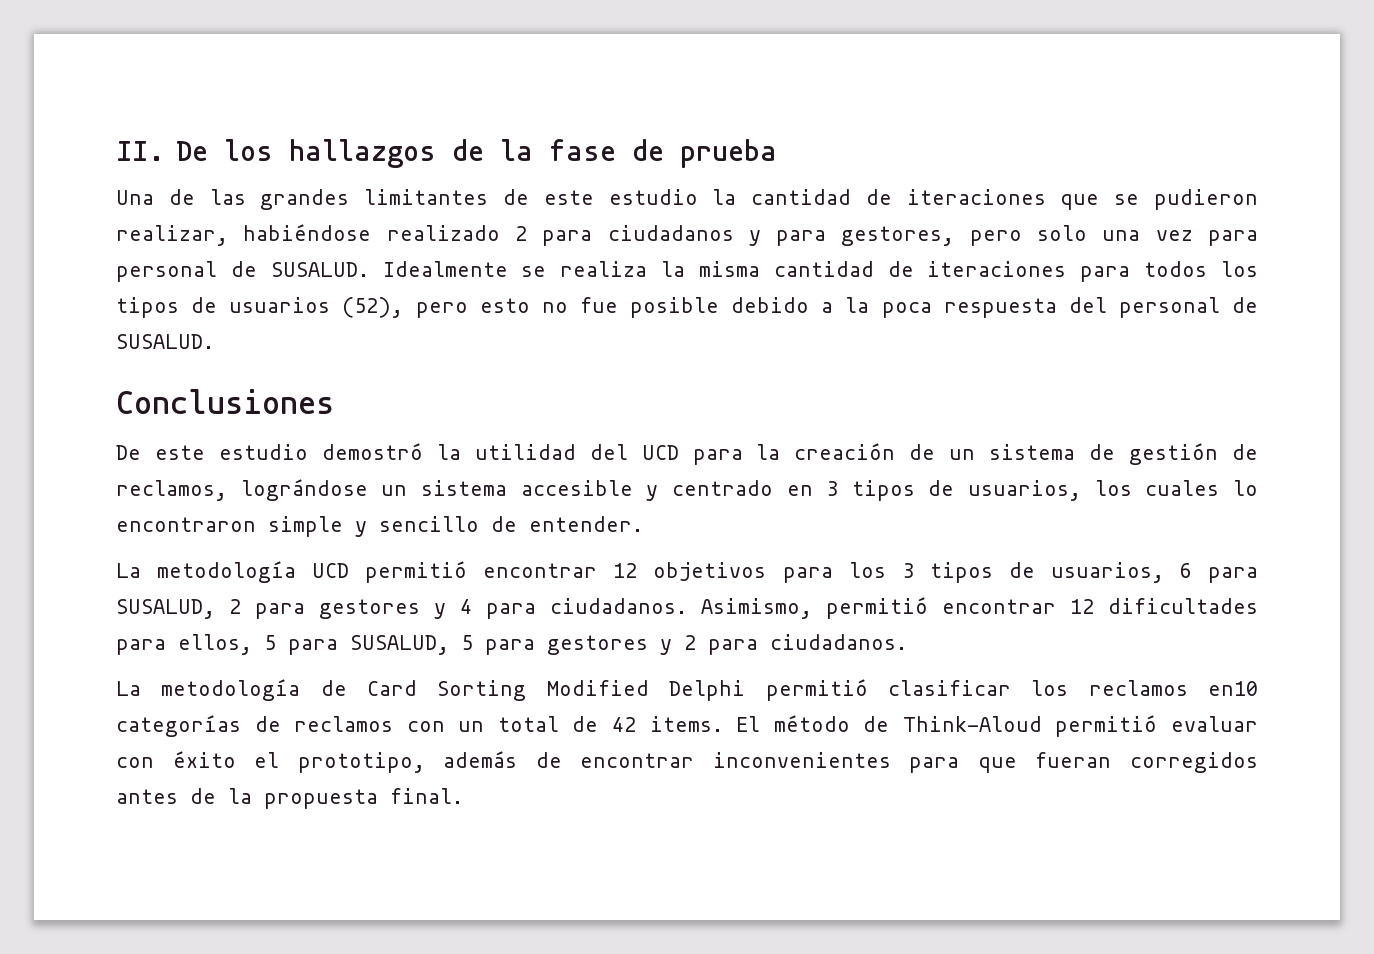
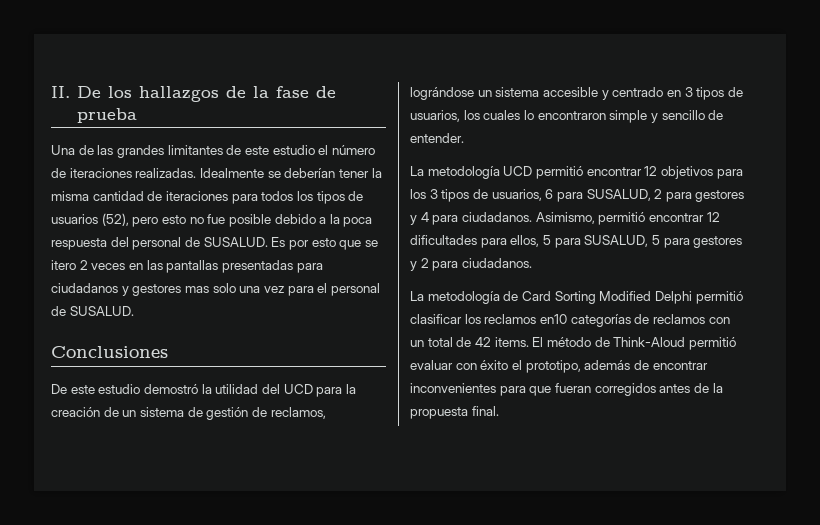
[712,189,1259,210] [116,224,1258,246] [116,261,648,282] la cantidad de iteraciones que se pudieron realizar, habiéndose realizado 2 para ciudadanos y para gestores, pero solo una vez para personal de SUSALUD. Idealmente se realiza -> [318,145,375,155] [51,168,369,178] el número de iteraciones realizadas. Idealmente se deberían tener
(214, 341) none -> [271,237,378,250] [51,260,323,273] [51,283,380,296] [51,306,134,316] Es por esto que se itero 2 veces en las pantallas presentadas para ciudadanos y gestores mas solo una vez para el personal de SUSALUD.

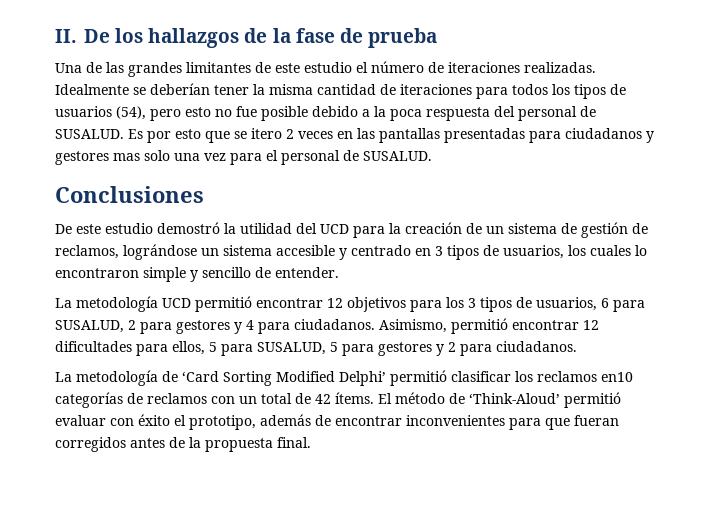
[101,213,129,226] (52), -> [116,106,146,120] (54),
[521,291,551,301] Card -> [182,371,219,382] ‘Card
[654,291,692,304] Delphi -> [339,371,386,386] Delphi’
[494,337,529,347] items. -> [335,392,374,404] ítems.
[613,337,686,347] Think-Aloud -> [469,393,560,404] ‘Think-Aloud’

